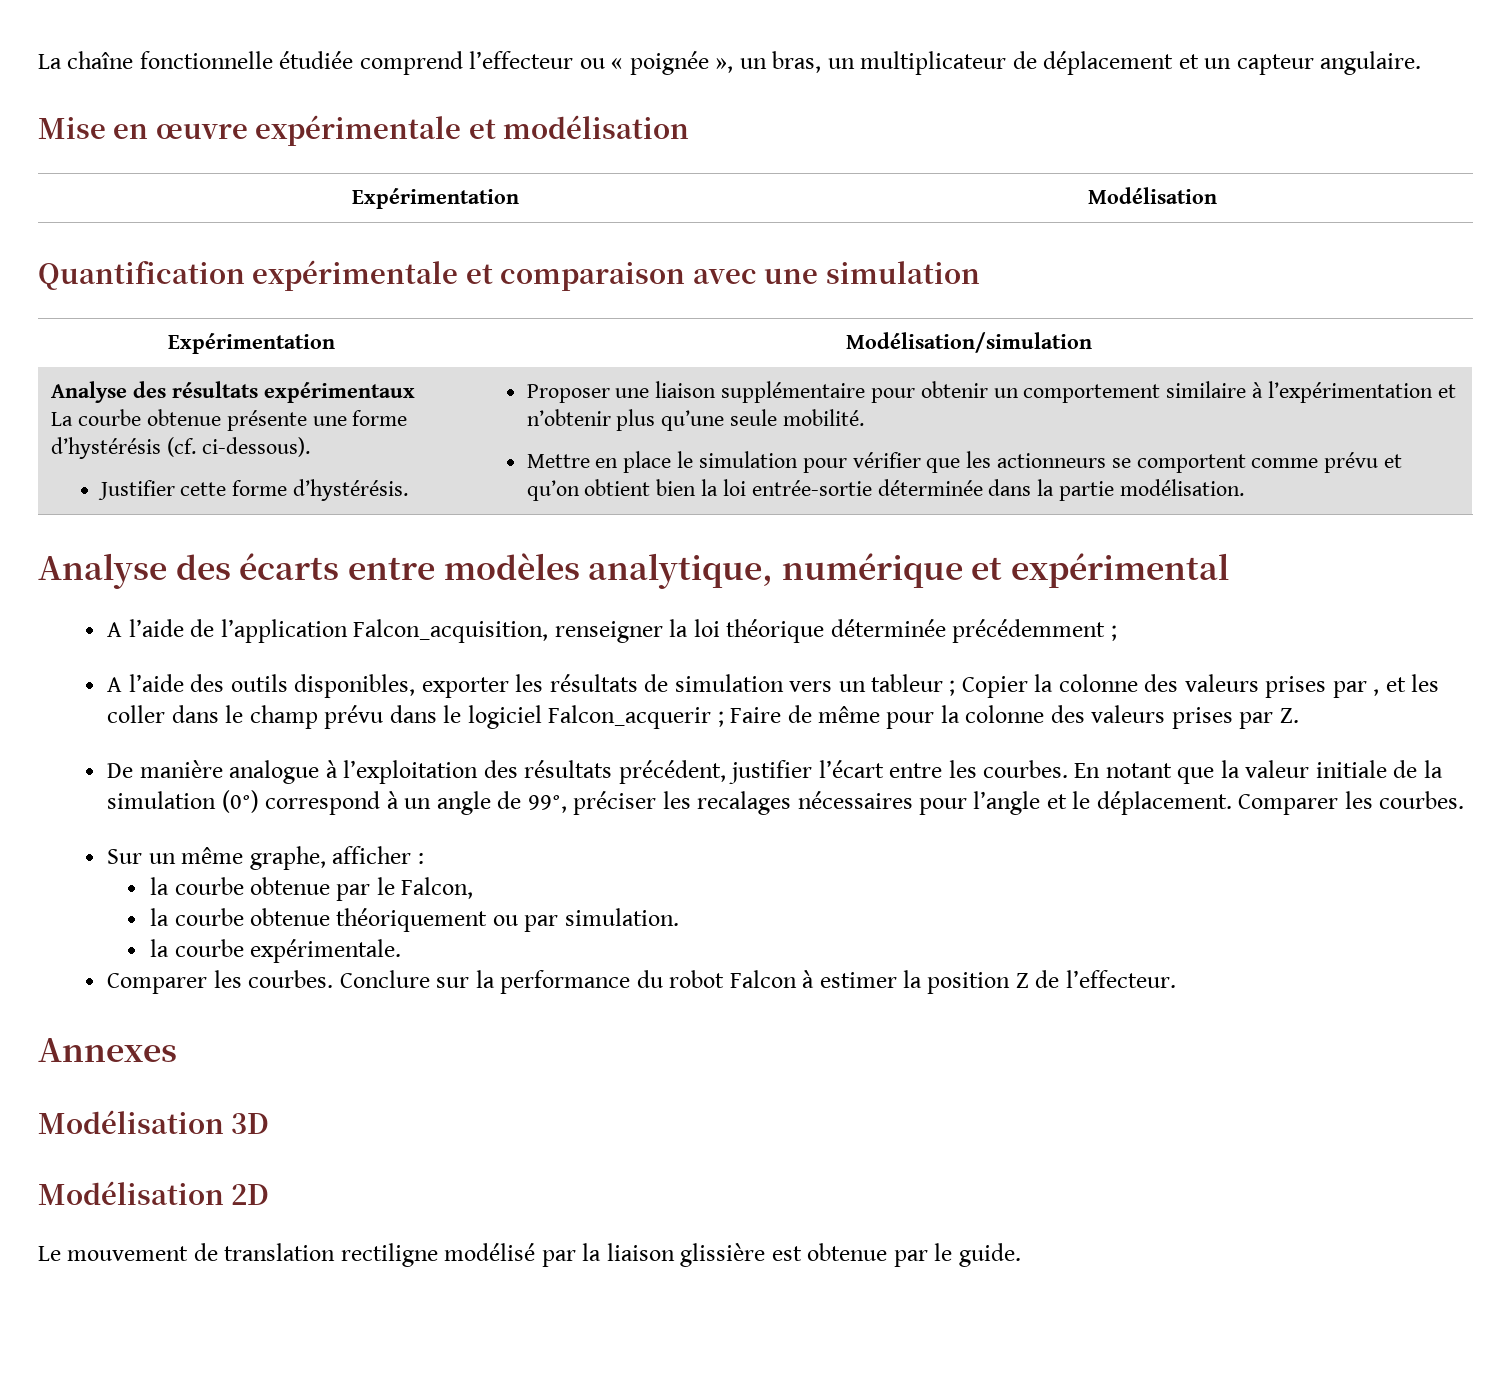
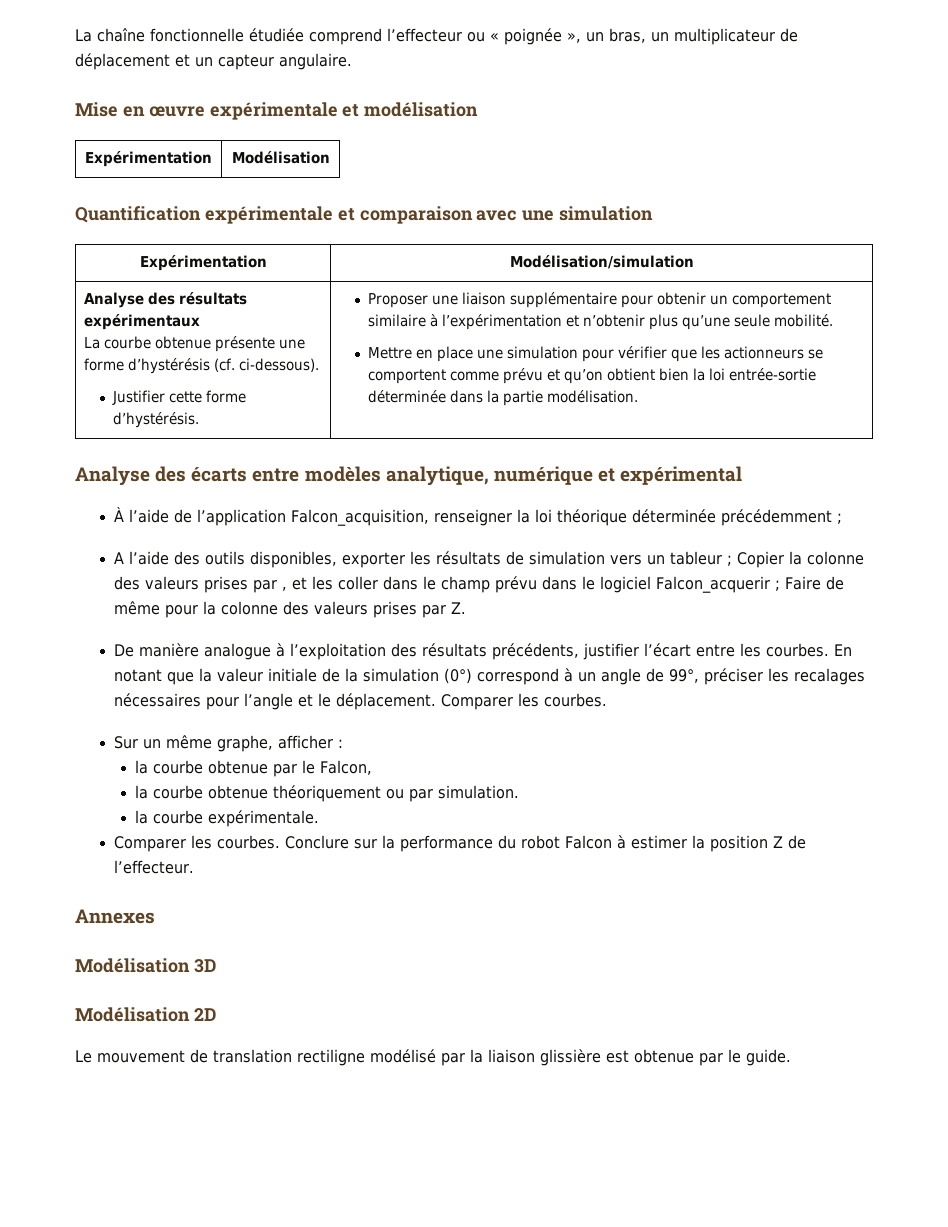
[677,451,694,468] le -> [477,349,504,359] une
[107,622,123,637] A -> [114,507,125,522] À
[618,760,726,784] précédent, -> [492,643,580,660] précédents,

